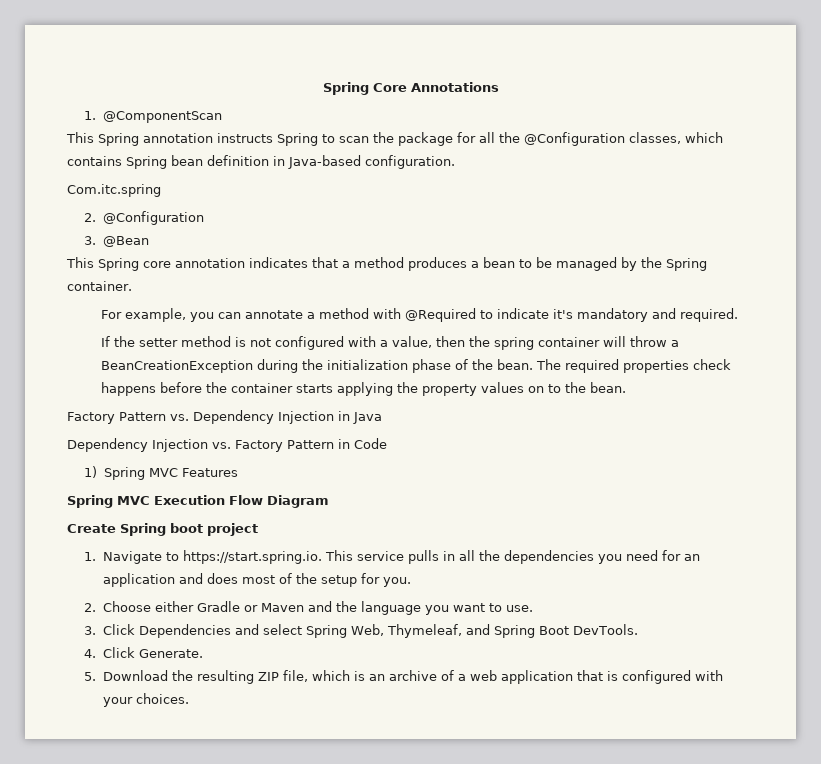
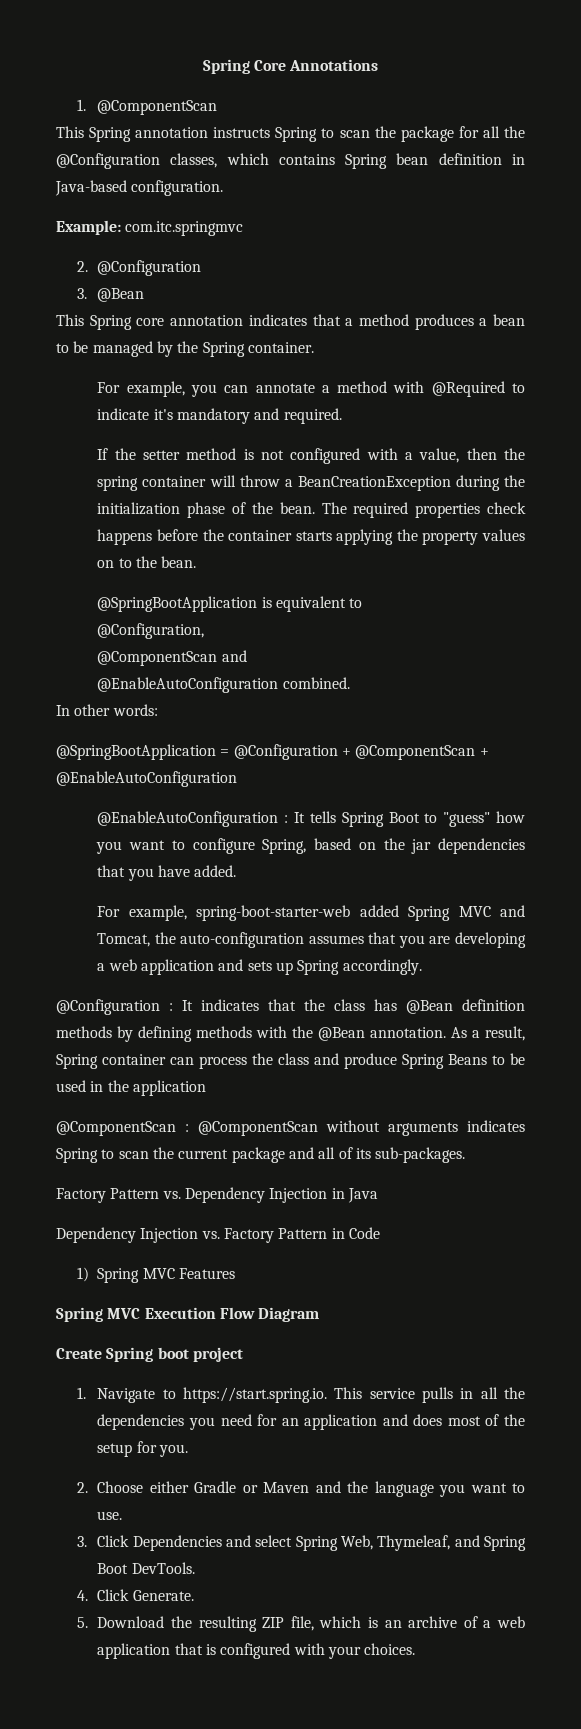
[67,184,161,197] Com.itc.spring -> [56,220,244,236] Example: com.itc.springmvc
(627, 387) none -> [97,596,363,612] [97,623,205,639] [97,650,247,666] [97,677,350,693] [56,704,158,716] [56,744,489,760] [56,771,237,787] [97,811,525,827] [96,838,525,854] [97,865,237,881] [97,905,525,921] [97,932,526,948] [97,959,422,975] [56,999,525,1015] [56,1026,525,1042] [56,1053,525,1069] [56,1080,206,1096] [56,1120,525,1136] [56,1147,466,1163] // @SpringBootApplication is equivalent to // @Configuration, // @ComponentScan and // @EnableAutoConfiguration combined. // In other words: // @SpringBootApplication = @Configuration + @ComponentScan + @EnableAutoConfiguration // @EnableAutoConfiguration : It tells Spring Boot to "guess" how you want to configure Spring, based on the jar dependencies that you have added. // For example, spring-boot-starter-web added Spring MVC and Tomcat, the auto-configuration assumes that you are developing a web application and sets up Spring accordingly. // @Configuration : It indicates that the class has @Bean definition methods by defining methods with the @Bean annotation. As a result, Spring container can process the class and produce Spring Beans to be used in the application // @ComponentScan : @ComponentScan without arguments indicates Spring to scan the current package and all of its sub-packages.

